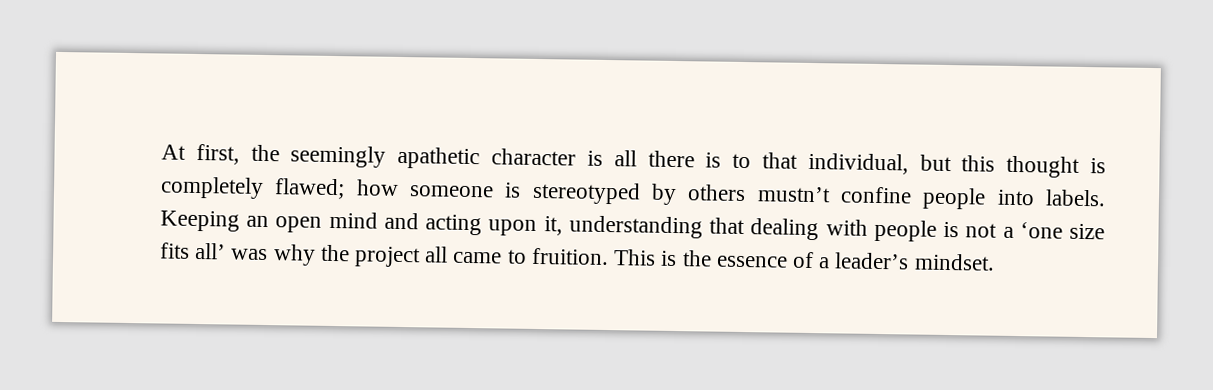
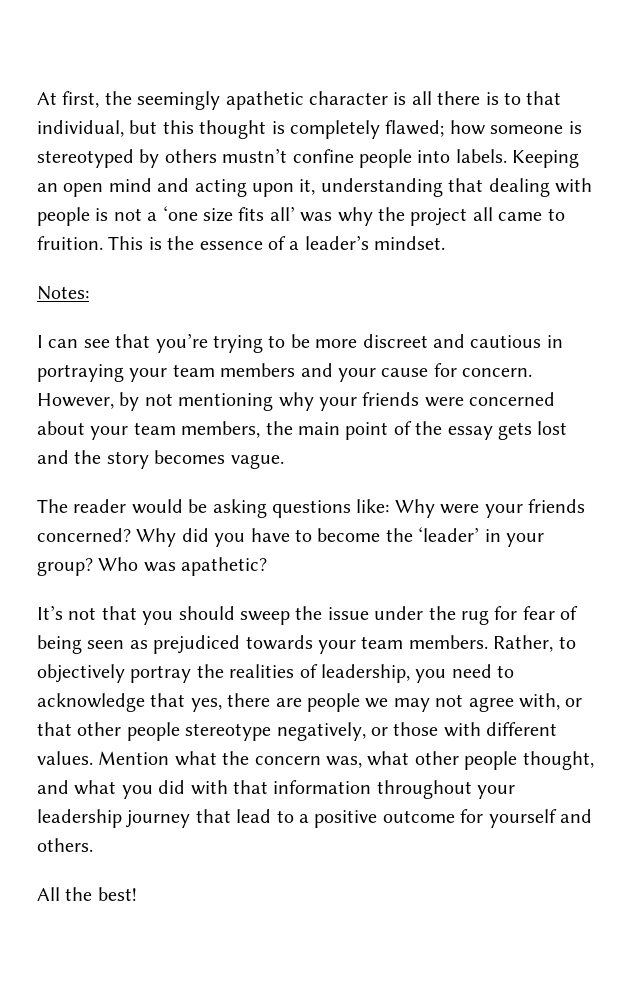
(995, 262) none -> [37,286,89,300] [37,333,563,353] [37,363,533,382] [37,392,556,411] [37,421,568,440] [37,450,284,469] [37,499,585,518] [37,527,544,547] [37,557,268,576] [37,605,579,625] [37,635,576,654] [37,664,515,683] [37,693,583,712] [37,722,558,741] [37,751,594,770] [37,780,516,799] [37,809,592,828] [37,838,93,852] [37,887,137,901] // Notes: // I can see that you’re trying to be more discreet and cautious in portraying your team members and your cause for concern. However, by not mentioning why your friends were concerned about your team members, the main point of the essay gets lost and the story becomes vague. // The reader would be asking questions like: Why were your friends concerned? Why did you have to become the ‘leader’ in your group? Who was apathetic? // It’s not that you should sweep the issue under the rug for fear of being seen as prejudiced towards your team members. Rather, to objectively portray the realities of leadership, you need to acknowledge that yes, there are people we may not agree with, or that other people stereotype negatively, or those with different values. Mention what the concern was, what other people thought, and what you did with that information throughout your leadership journey that lead to a positive outcome for yourself and others. // All the best!

